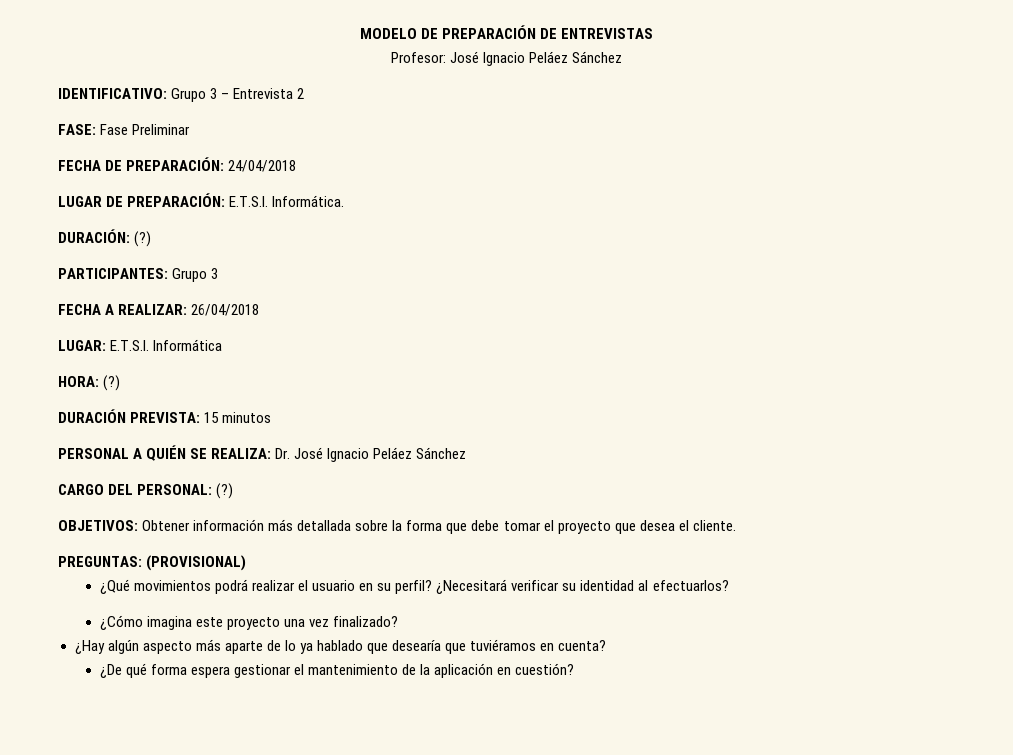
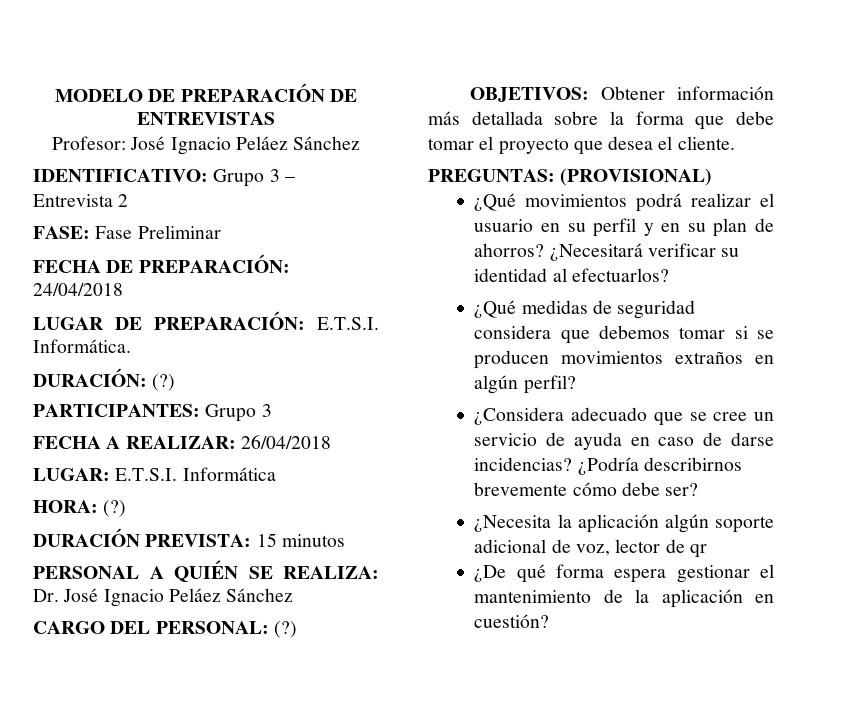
[395,580,433,594] perfil? -> [593,218,774,237] [474,243,545,257] perfil y en su plan de ahorros?
[99,615,399,630] [74,639,607,654] ¿Cómo imagina este proyecto una vez finalizado? // ¿Hay algún aspecto más aparte de lo ya hablado que desearía que tuviéramos en cuenta? -> [474,300,696,319] [474,325,774,344] [474,350,774,369] [474,375,576,394] [474,407,774,426] [474,432,774,450] [474,457,743,475] [474,482,699,496] [474,514,774,533] [474,539,707,558] ¿Qué medidas de seguridad considera que debemos tomar si se producen movimientos extraños en algún perfil? // ¿Considera adecuado que se cree un servicio de ayuda en caso de darse incidencias? ¿Podría describirnos brevemente cómo debe ser? // ¿Necesita la aplicación algún soporte adicional de voz, lector de qr

